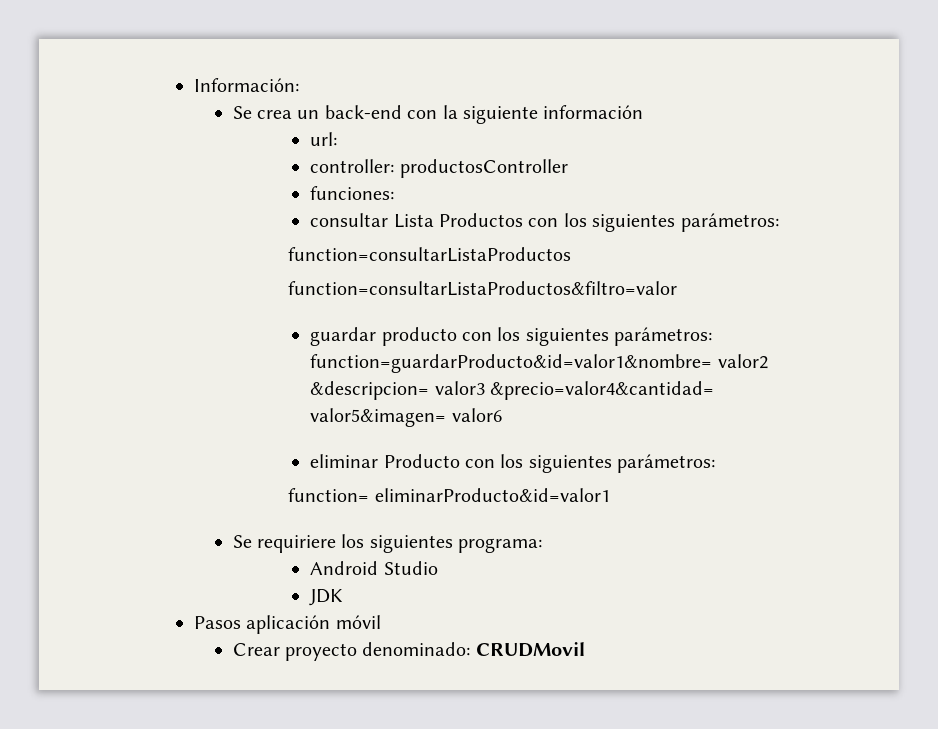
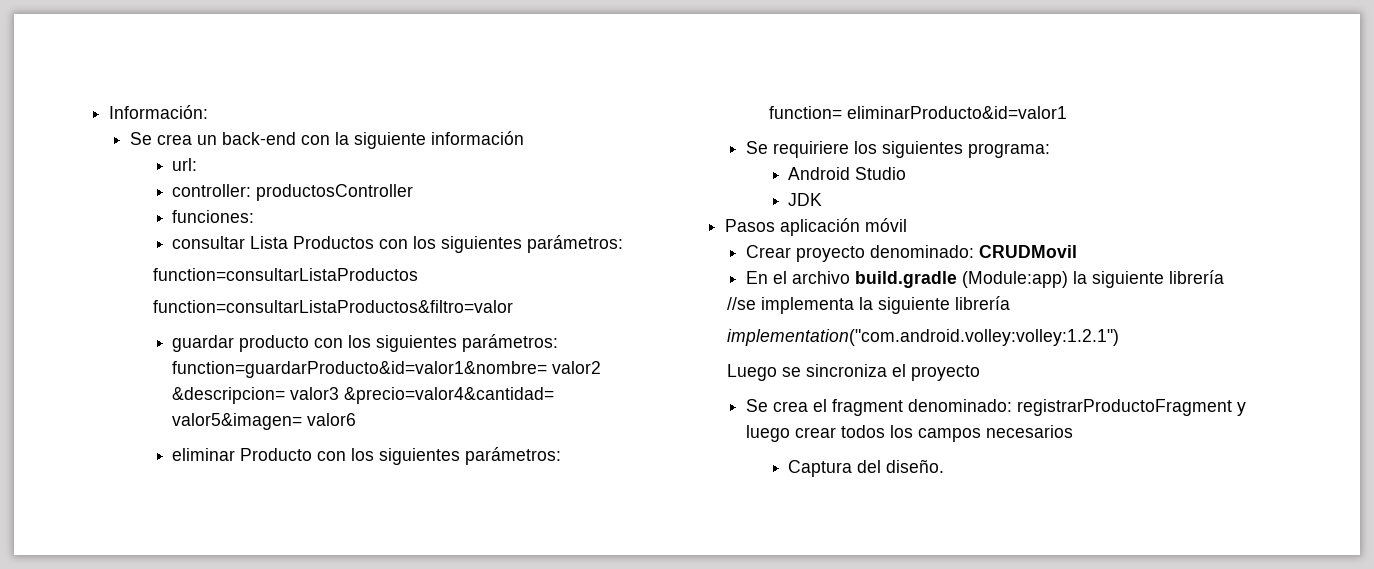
(585, 649) none -> [745,270,1224,288] [726,296,1010,314] [726,329,1119,346] [726,364,980,381] [745,399,1246,416] [745,425,1073,442] [788,459,945,477] // En el archivo build.gradle (Module:app) la siguiente librería // //se implementa la siguiente librería // implementation("com.android.volley:volley:1.2.1") // Luego se sincroniza el proyecto // Se crea el fragment denominado: registrarProductoFragment y luego crear todos los campos necesarios // Captura del diseño.

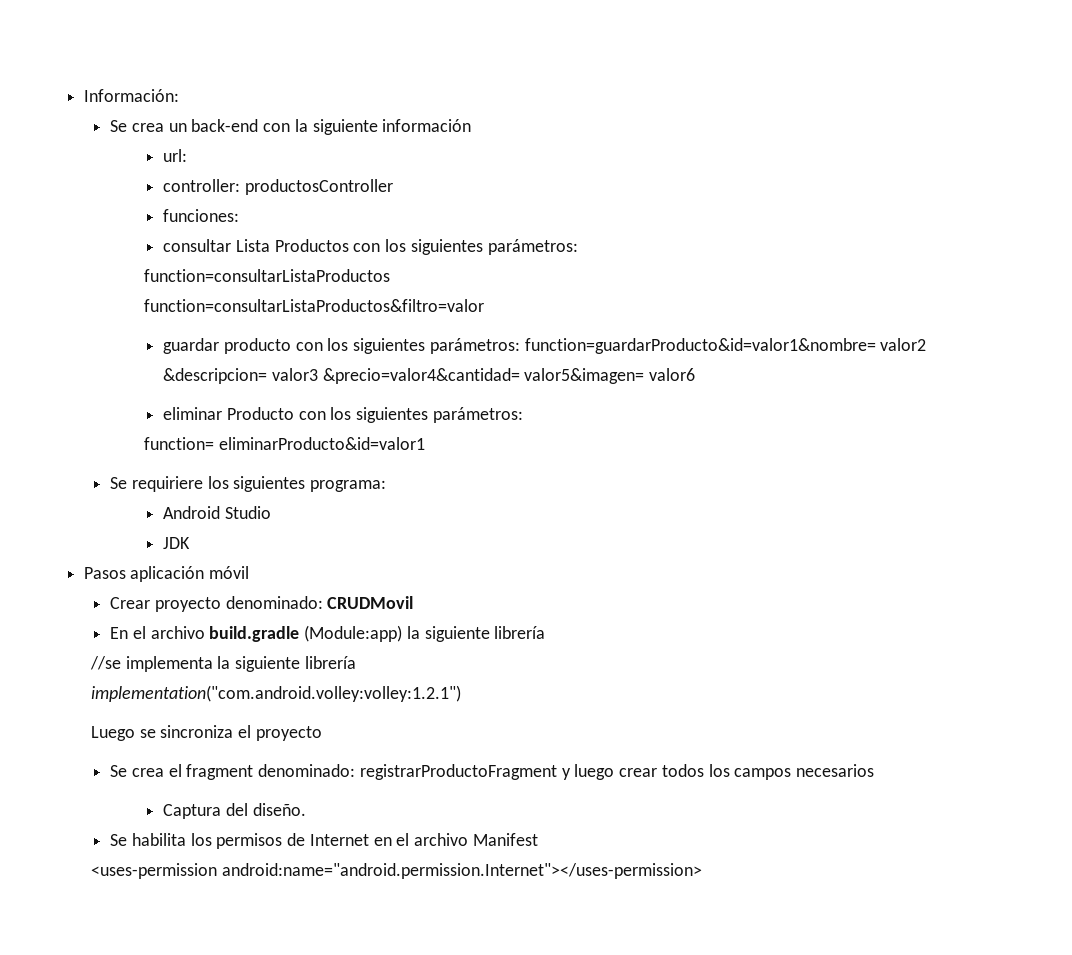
(945, 466) none -> [110,833,538,849] [90,863,702,879] // Se habilita los permisos de Internet en el archivo Manifest // <uses-permission android:name="android.permission.Internet"></uses-permission>

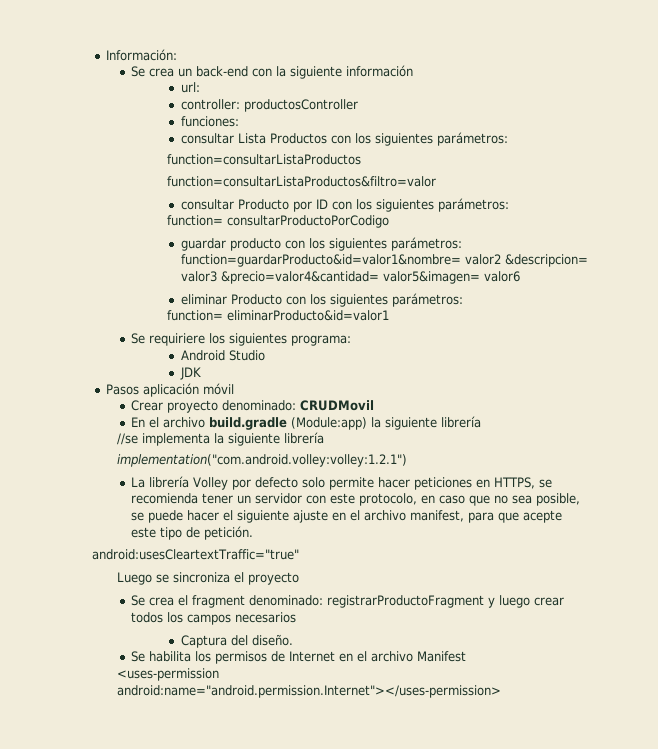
(484, 305) none -> [181,198,510,212] [166,215,389,228] // consultar Producto por ID con los siguientes parámetros: // function= consultarProductoPorCodigo
(461, 693) none -> [131,476,553,490] [131,493,581,506] [131,510,563,523] [131,526,254,540] [91,549,299,560] // La librería Volley por defecto solo permite hacer peticiones en HTTPS, se recomienda tener un servidor con este protocolo, en caso que no sea posible, se puede hacer el siguiente ajuste en el archivo manifest, para que acepte este tipo de petición. // android:usesCleartextTraffic="true"

